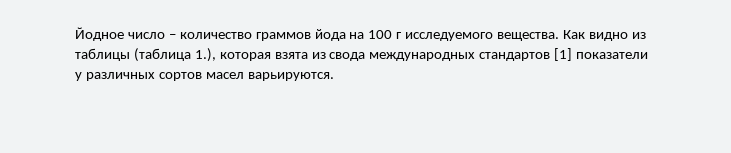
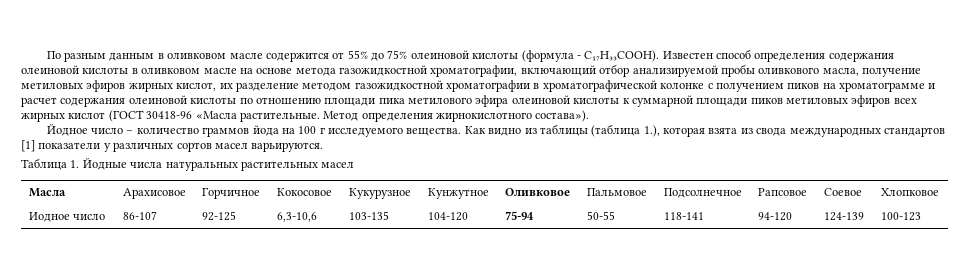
(75, 34) none -> [46,49,894,62] [21,64,921,77] [21,80,936,92] [21,95,917,107] [21,110,590,122] По разным данным в оливковом масле содержится от 55% до 75% олеиновой кислоты (формула - C₁₇H₃₃COOH). Известен способ определения содержания олеиновой кислоты в оливковом масле на основе метода газожидкостной хроматографии, включающий отбор анализируемой пробы оливкового масла, получение метиловых эфиров жирных кислот, их разделение методом газожидкостной хроматографии в хроматографической колонке с получением пиков на хроматограмме и расчет содержания олеиновой кислоты по отношению площади пика метилового эфира олеиновой кислоты к суммарной площади пиков метиловых эфиров всех жирных кислот (ГОСТ 30418-96 «Масла растительные. Метод определения жирнокислотного состава»). //
(334, 76) none -> [21,158,355,171] [28,188,66,197] [122,188,186,199] [201,188,260,199] [276,188,332,196] [348,188,411,199] [427,188,489,199] [504,188,570,196] [586,188,647,196] [663,188,742,198] [757,188,807,196] [823,188,862,196] [880,188,939,196] [28,212,106,222] [122,211,157,220] [201,211,236,221] [276,212,317,222] [348,211,389,220] [427,212,468,221] [504,211,534,220] [586,211,615,220] [663,212,704,220] [757,212,792,221] [823,212,864,221] [880,212,921,221] // Таблица 1. Йодные числа натуральных растительных масел // Масла | Арахисовое | Горчичное | Кокосовое | Кукурузное | Кунжутное | Оливковое | Пальмовое | Подсолнечное | Рапсовое | Соевое | Хлопковое // Иодное число | 86-107 | 92-125 | 6,3-10,6 | 103-135 | 104-120 | 75-94 | 50-55 | 118-141 | 94-120 | 124-139 | 100-123

